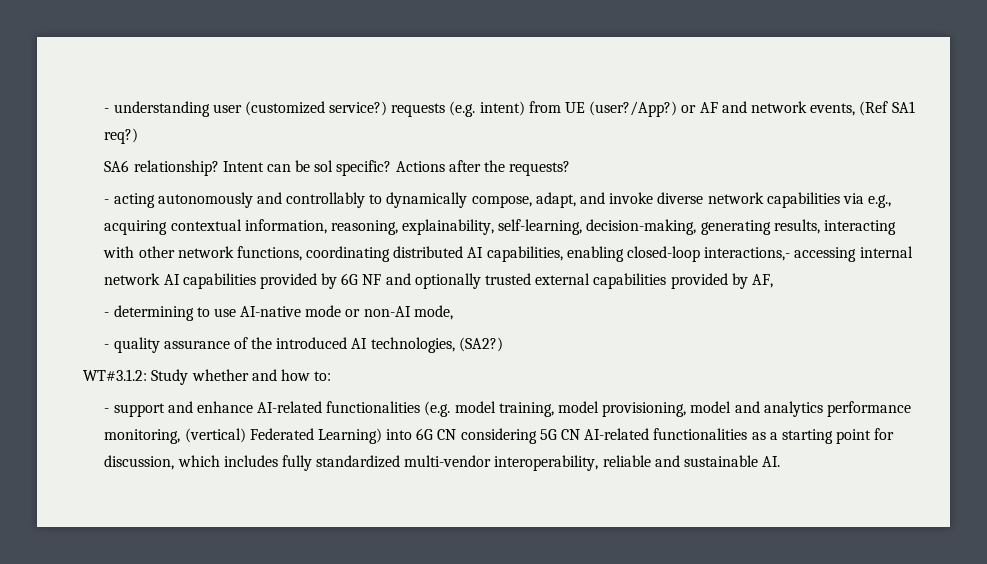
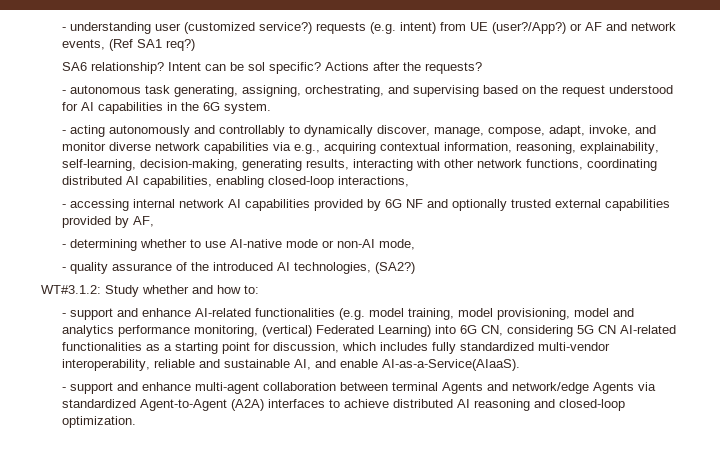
(571, 168) none -> [62,85,674,97] [62,102,272,114] // - autonomous task generating, assigning, orchestrating, and supervising based on the request understood for AI capabilities in the 6G system.
[471,192,654,208] compose, adapt, and invoke -> [377,125,657,137] [62,142,107,151] discover, manage, compose, adapt, invoke, and monitor
[704,247,791,261] interactions,- -> [338,176,410,187] [62,204,67,208] interactions, // -
(194, 313) none -> [140,239,188,248] whether
[437,429,457,440] CN -> [481,325,504,336] CN,
[762,456,781,467] AI. -> [294,359,521,371] [62,382,657,394] [62,399,626,411] [62,416,137,428] AI, and enable AI-as-a-Service(AIaaS). // - support and enhance multi-agent collaboration between terminal Agents and network/edge Agents via standardized Agent-to-Agent (A2A) interfaces to achieve distributed AI reasoning and closed-loop optimization.

